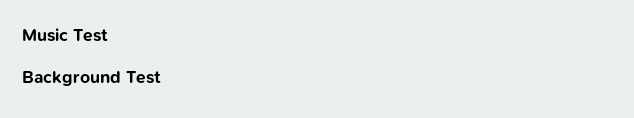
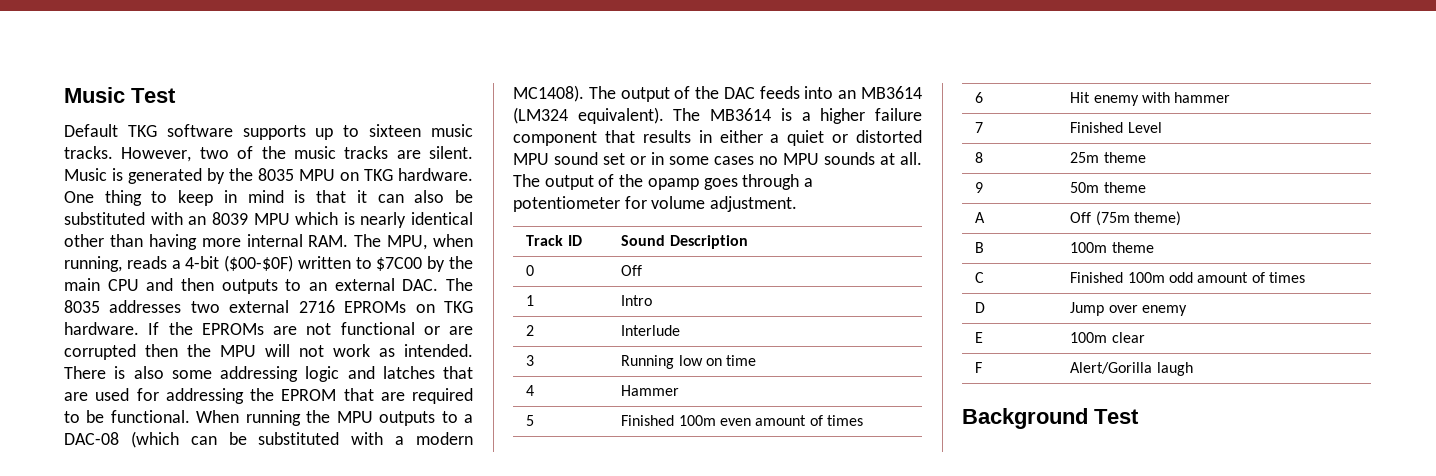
(108, 35) none -> [64,124,473,140] [64,146,473,162] [64,168,473,184] [64,190,473,206] [64,212,473,228] [64,234,473,250] [64,255,473,272] [64,278,474,294] [64,300,474,313] [64,322,473,335] [64,344,473,360] [64,366,473,382] [64,388,473,404] [64,410,474,426] [64,431,473,448] [513,85,922,102] [513,107,922,124] [513,130,922,146] [513,152,922,165] [513,174,814,190] [513,196,798,212] [526,235,582,246] [621,235,748,249] [526,265,535,276] [621,265,643,276] [526,295,535,306] [621,295,653,306] [526,325,535,336] [621,325,681,336] [526,355,535,366] [621,355,757,369] [526,385,535,396] [621,385,680,396] [526,415,535,426] [621,415,863,426] [975,92,984,103] [1070,92,1231,106] [975,122,984,133] [1070,122,1162,133] [975,152,984,163] [1070,152,1146,163] [975,182,984,193] [1070,182,1146,193] [975,212,986,223] [1070,211,1181,226] [975,242,985,253] [1070,242,1154,253] [975,272,985,283] [1070,272,1305,283] [975,302,986,313] [1070,302,1187,316] [975,332,984,343] [1070,332,1145,343] [975,362,983,373] [1070,362,1193,376] // Default TKG software supports up to sixteen music tracks. However, two of the music tracks are silent. Music is generated by the 8035 MPU on TKG hardware. One thing to keep in mind is that it can also be substituted with an 8039 MPU which is nearly identical other than having more internal RAM. The MPU, when running, reads a 4-bit ($00-$0F) written to $7C00 by the main CPU and then outputs to an external DAC. The 8035 addresses two external 2716 EPROMs on TKG hardware. If the EPROMs are not functional or are corrupted then the MPU will not work as intended. There is also some addressing logic and latches that are used for addressing the EPROM that are required to be functional. When running the MPU outputs to a DAC-08 (which can be substituted with a modern MC1408). The output of the DAC feeds into an MB3614 (LM324 equivalent). The MB3614 is a higher failure component that results in either a quiet or distorted MPU sound set or in some cases no MPU sounds at all. The output of the opamp goes through a potentiometer for volume adjustment. // Track ID | Sound Description // 0 | Off // 1 | Intro // 2 | Interlude // 3 | Running low on time // 4 | Hammer // 5 | Finished 100m even amount of times // 6 | Hit enemy with hammer // 7 | Finished Level // 8 | 25m theme // 9 | 50m theme // A | Off (75m theme) // B | 100m theme // C | Finished 100m odd amount of times // D | Jump over enemy // E | 100m clear // F | Alert/Gorilla laugh

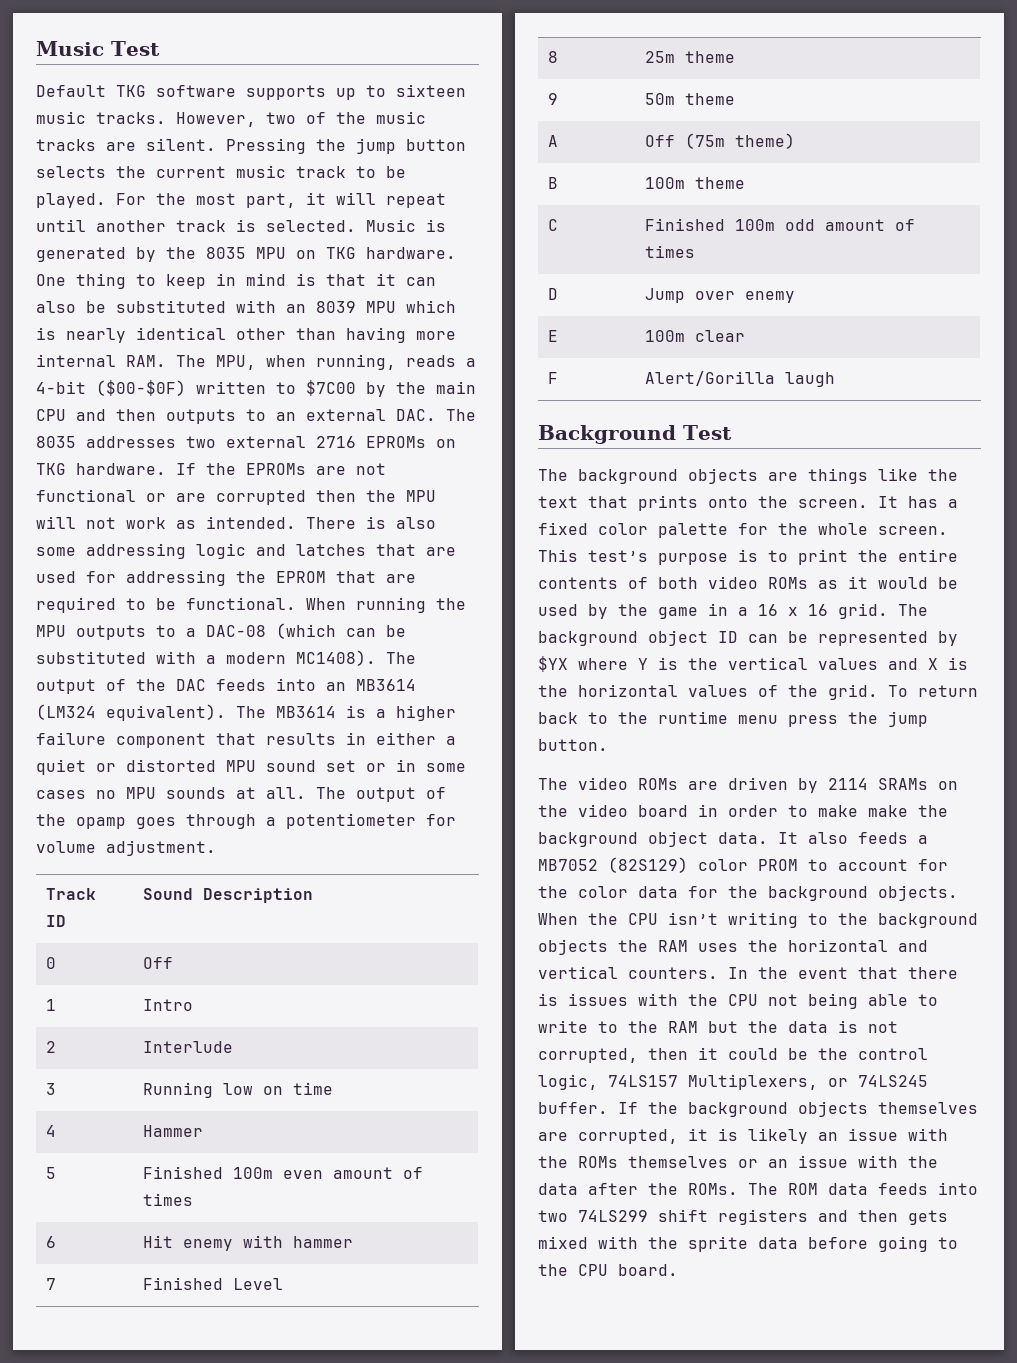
(473, 152) none -> [226,138,466,154] [36,165,406,178] [36,192,446,208] [36,219,356,232] Pressing the jump button selects the current music track to be played. For the most part, it will repeat until another track is selected.
(1139, 416) none -> [538,468,958,484] [538,495,958,511] [538,522,948,538] [538,549,958,565] [538,576,958,589] [538,603,928,619] [538,630,958,646] [538,656,968,672] [538,684,978,700] [538,711,928,727] [538,739,608,751] [538,777,958,793] [538,804,948,817] [538,831,928,847] [538,857,948,873] [538,885,958,901] [538,912,978,928] [538,939,928,955] [538,966,958,979] [538,993,938,1009] [538,1020,898,1033] [538,1047,928,1063] [538,1074,928,1090] [538,1101,978,1117] [538,1128,948,1144] [538,1155,938,1168] [538,1182,978,1195] [538,1209,948,1225] [538,1236,958,1252] [538,1264,678,1276] // The background objects are things like the text that prints onto the screen. It has a fixed color palette for the whole screen. This test’s purpose is to print the entire contents of both video ROMs as it would be used by the game in a 16 x 16 grid. The background object ID can be represented by $YX where Y is the vertical values and X is the horizontal values of the grid. To return back to the runtime menu press the jump button. // The video ROMs are driven by 2114 SRAMs on the video board in order to make make the background object data. It also feeds a MB7052 (82S129) color PROM to account for the color data for the background objects. When the CPU isn’t writing to the background objects the RAM uses the horizontal and vertical counters. In the event that there is issues with the CPU not being able to write to the RAM but the data is not corrupted, then it could be the control logic, 74LS157 Multiplexers, or 74LS245 buffer. If the background objects themselves are corrupted, it is likely an issue with the ROMs themselves or an issue with the data after the ROMs. The ROM data feeds into two 74LS299 shift registers and then gets mixed with the sprite data before going to the CPU board.

